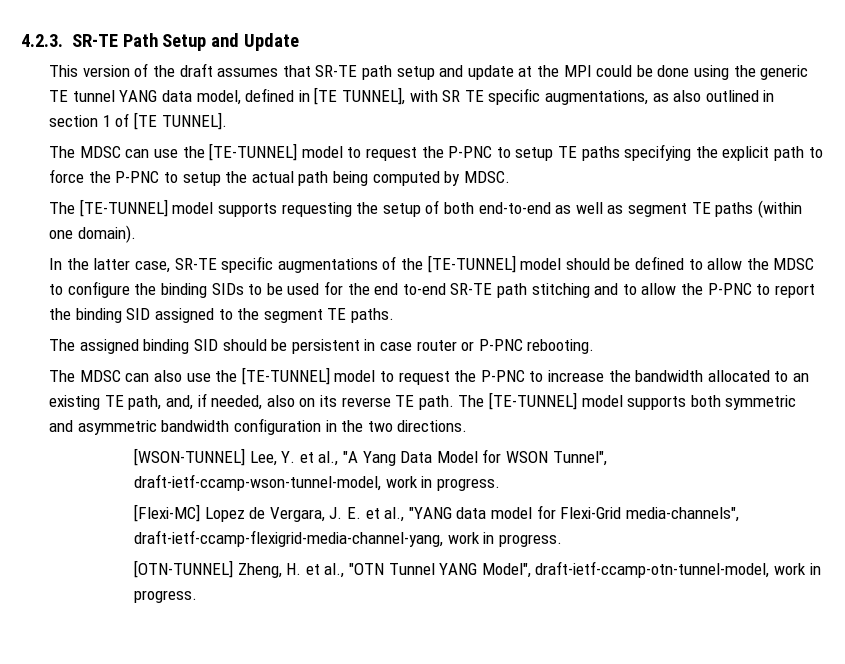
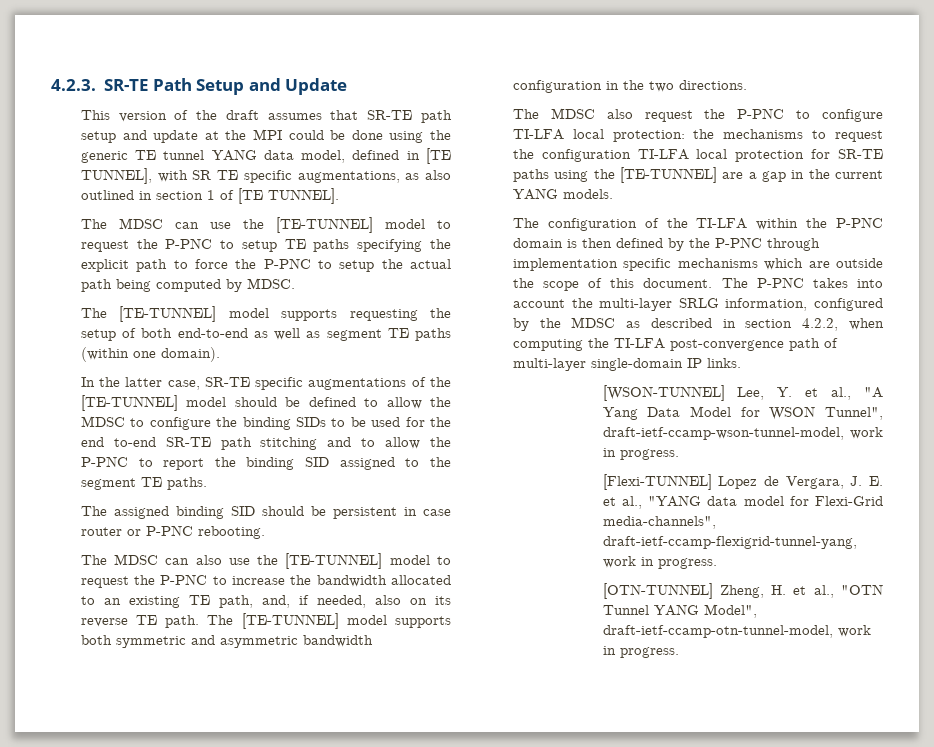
(468, 426) none -> [512,108,883,122] [512,129,883,142] [512,149,883,162] [512,167,883,183] [512,188,613,200] [512,217,883,231] [512,237,820,251] [512,258,883,271] [512,277,883,291] [512,298,883,311] [512,317,884,331] [512,338,838,351] [512,358,741,371] // The MDSC also request the P-PNC to configure TI-LFA local protection: the mechanisms to request the configuration TI-LFA local protection for SR-TE paths using the [TE-TUNNEL] are a gap in the current YANG models. // The configuration of the TI-LFA within the P-PNC domain is then defined by the P-PNC through implementation specific mechanisms which are outside the scope of this document. The P-PNC takes into account the multi-layer SRLG information, configured by the MDSC as described in section 4.2.2, when computing the TI-LFA post-convergence path of multi-layer single-domain IP links.
[134,504,201,522] [Flexi-MC] -> [602,474,712,490] [Flexi-TUNNEL]
[134,530,444,547] draft-ietf-ccamp-flexigrid-media-channel-yang, -> [602,536,857,549] draft-ietf-ccamp-flexigrid-tunnel-yang,

